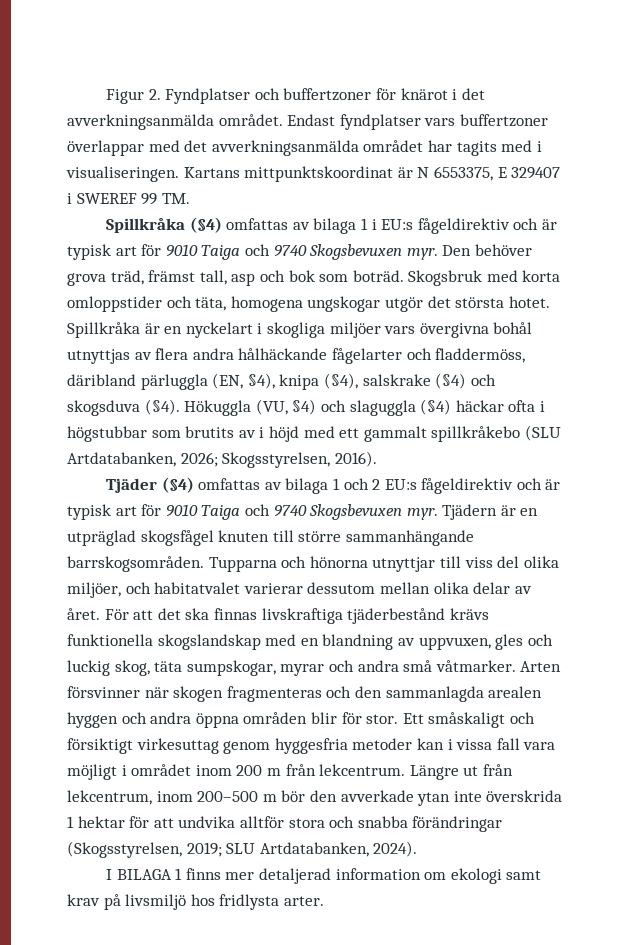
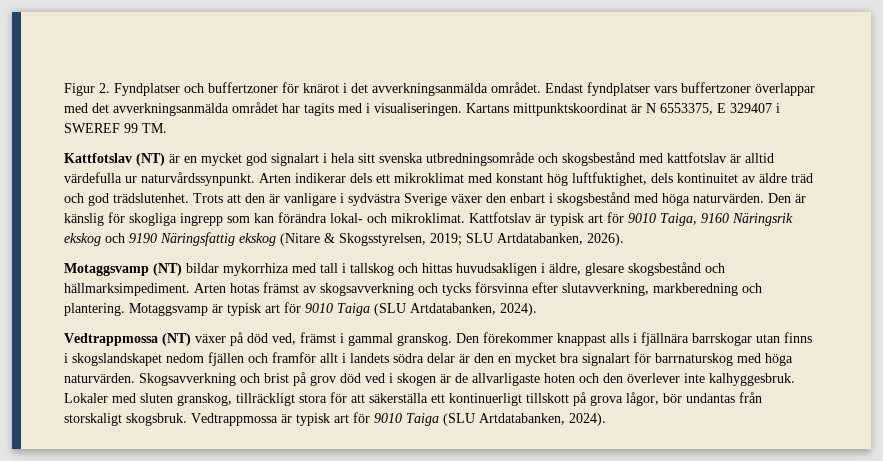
[105,217,557,234] [67,244,532,260] [67,270,561,286] [67,296,550,312] [67,322,533,338] [67,348,526,364] [67,373,496,390] [67,399,545,416] [67,425,561,442] [67,451,377,468] [105,477,561,494] [67,504,539,520] [67,530,474,546] [67,556,559,572] [67,582,532,598] [67,608,489,624] [67,634,553,650] [67,660,562,676] [67,686,543,702] [67,712,535,728] [67,738,556,754] [67,764,513,780] [67,790,563,806] [67,816,503,832] [67,841,418,858] [105,868,542,884] [67,894,324,910] Spillkråka (§4) omfattas av bilaga 1 i EU:s fågeldirektiv och är typisk art för 9010 Taiga och 9740 Skogsbevuxen myr. Den behöver grova träd, främst tall, asp och bok som boträd. Skogsbruk med korta omloppstider och täta, homogena ungskogar utgör det största hotet. Spillkråka är en nyckelart i skogliga miljöer vars övergivna bohål utnyttjas av flera andra hålhäckande fågelarter och fladdermöss, däribland pärluggla (EN, §4), knipa (§4), salskrake (§4) och skogsduva (§4). Hökuggla (VU, §4) och slaguggla (§4) häckar ofta i högstubbar som brutits av i höjd med ett gammalt spillkråkebo (SLU Artdatabanken, 2026; Skogsstyrelsen, 2016). // Tjäder (§4) omfattas av bilaga 1 och 2 EU:s fågeldirektiv och är typisk art för 9010 Taiga och 9740 Skogsbevuxen myr. Tjädern är en utpräglad skogsfågel knuten till större sammanhängande barrskogsområden. Tupparna och hönorna utnyttjar till viss del olika miljöer, och habitatvalet varierar dessutom mellan olika delar av året. För att det ska finnas livskraftiga tjäderbestånd krävs funktionella skogslandskap med en blandning av uppvuxen, gles och luckig skog, täta sumpskogar, myrar och andra små våtmarker. Arten försvinner när skogen fragmenteras och den sammanlagda arealen hyggen och andra öppna områden blir för stor. Ett småskaligt och försiktigt virkesuttag genom hyggesfria metoder kan i vissa fall vara möjligt i området inom 200 m från lekcentrum. Längre ut från lekcentrum, inom 200–500 m bör den avverkade ytan inte överskrida 1 hektar för att undvika alltför stora och snabba förändringar (Skogsstyrelsen, 2019; SLU Artdatabanken, 2024). // I BILAGA 1 finns mer detaljerad information om ekologi samt krav på livsmiljö hos fridlysta arter. -> [64,152,774,166] [64,172,813,186] [64,192,806,206] [64,212,793,226] [64,232,624,246] [64,262,725,276] [64,282,762,296] [64,302,537,316] [64,332,812,346] [64,352,793,366] [64,372,795,386] [64,392,762,406] [64,412,606,426] Kattfotslav (NT) är en mycket god signalart i hela sitt svenska utbredningsområde och skogsbestånd med kattfotslav är alltid värdefulla ur naturvårdssynpunkt. Arten indikerar dels ett mikroklimat med konstant hög luftfuktighet, dels kontinuitet av äldre träd och god trädslutenhet. Trots att den är vanligare i sydvästra Sverige växer den enbart i skogsbestånd med höga naturvärden. Den är känslig för skogliga ingrepp som kan förändra lokal- och mikroklimat. Kattfotslav är typisk art för 9010 Taiga, 9160 Näringsrik ekskog och 9190 Näringsfattig ekskog (Nitare & Skogsstyrelsen, 2019; SLU Artdatabanken, 2026). // Motaggsvamp (NT) bildar mykorrhiza med tall i tallskog och hittas huvudsakligen i äldre, glesare skogsbestånd och hällmarksimpediment. Arten hotas främst av skogsavverkning och tycks försvinna efter slutavverkning, markberedning och plantering. Motaggsvamp är typisk art för 9010 Taiga (SLU Artdatabanken, 2024). // Vedtrappmossa (NT) växer på död ved, främst i gammal granskog. Den förekommer knappast alls i fjällnära barrskogar utan finns i skogslandskapet nedom fjällen och framför allt i landets södra delar är den en mycket bra signalart för barrnaturskog med höga naturvärden. Skogsavverkning och brist på grov död ved i skogen är de allvarligaste hoten och den överlever inte kalhyggesbruk. Lokaler med sluten granskog, tillräckligt stora för att säkerställa ett kontinuerligt tillskott på grova lågor, bör undantas från storskaligt skogsbruk. Vedtrappmossa är typisk art för 9010 Taiga (SLU Artdatabanken, 2024).

